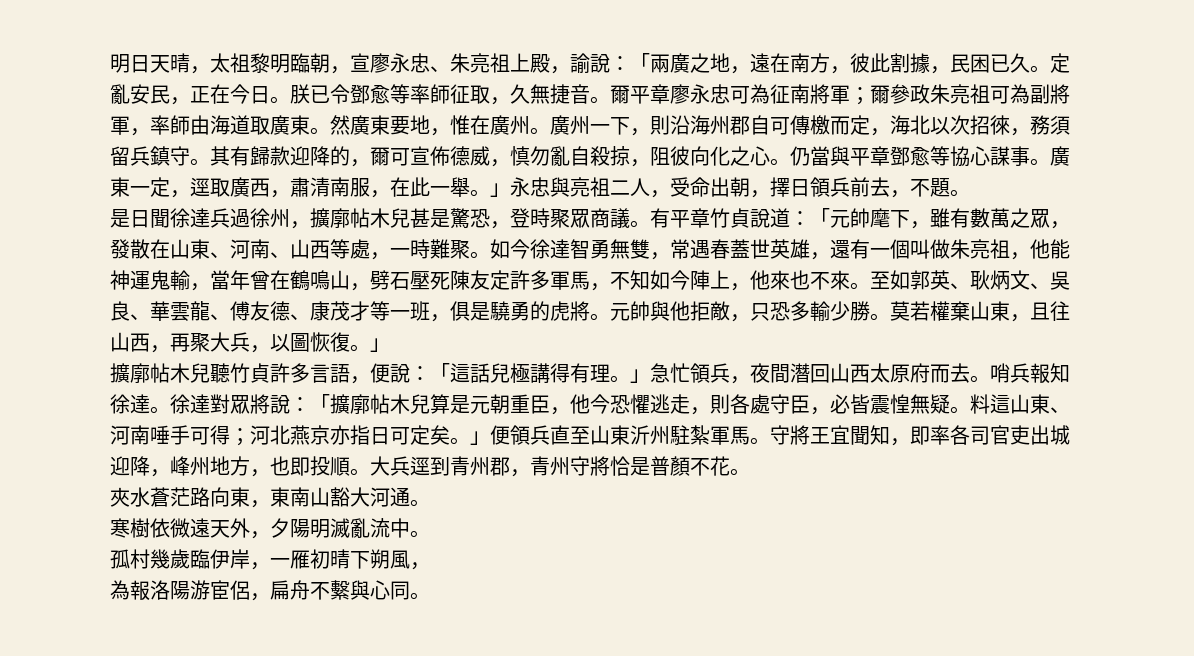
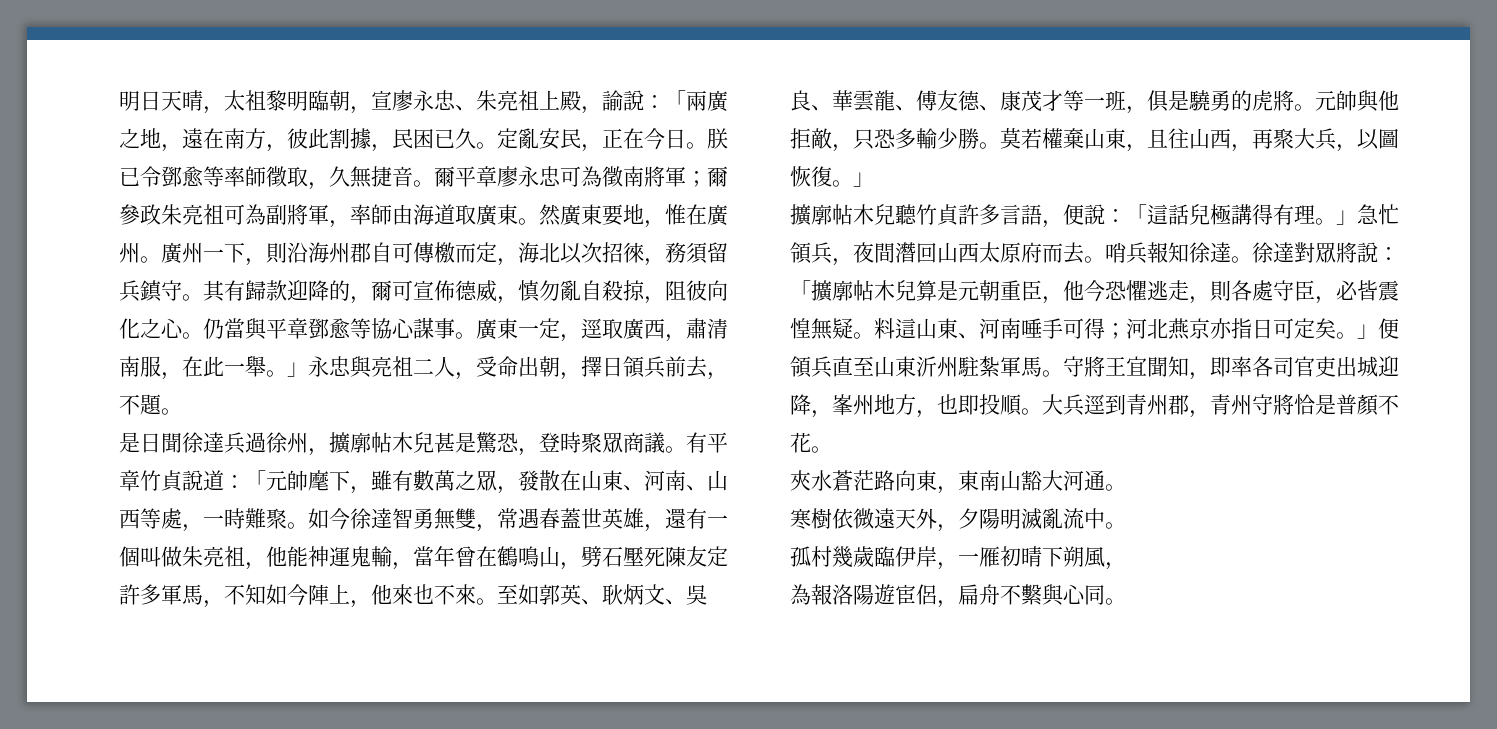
[450,84,470,104] 征 -> [266,166,287,187] 徵
[770,84,790,104] 征 -> [602,166,623,187] 徵
[170,456,190,476] 峰 -> [832,394,853,415] 峯
[190,580,210,600] 游 -> [874,584,895,605] 遊

